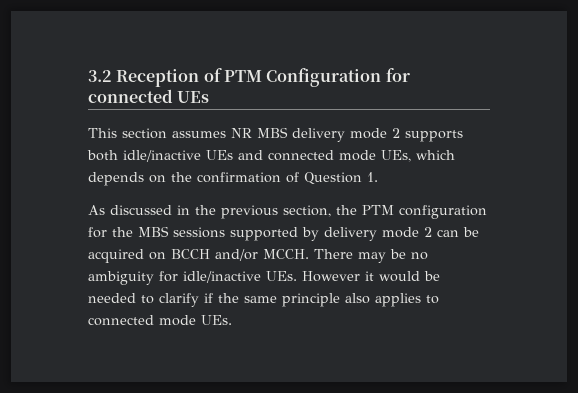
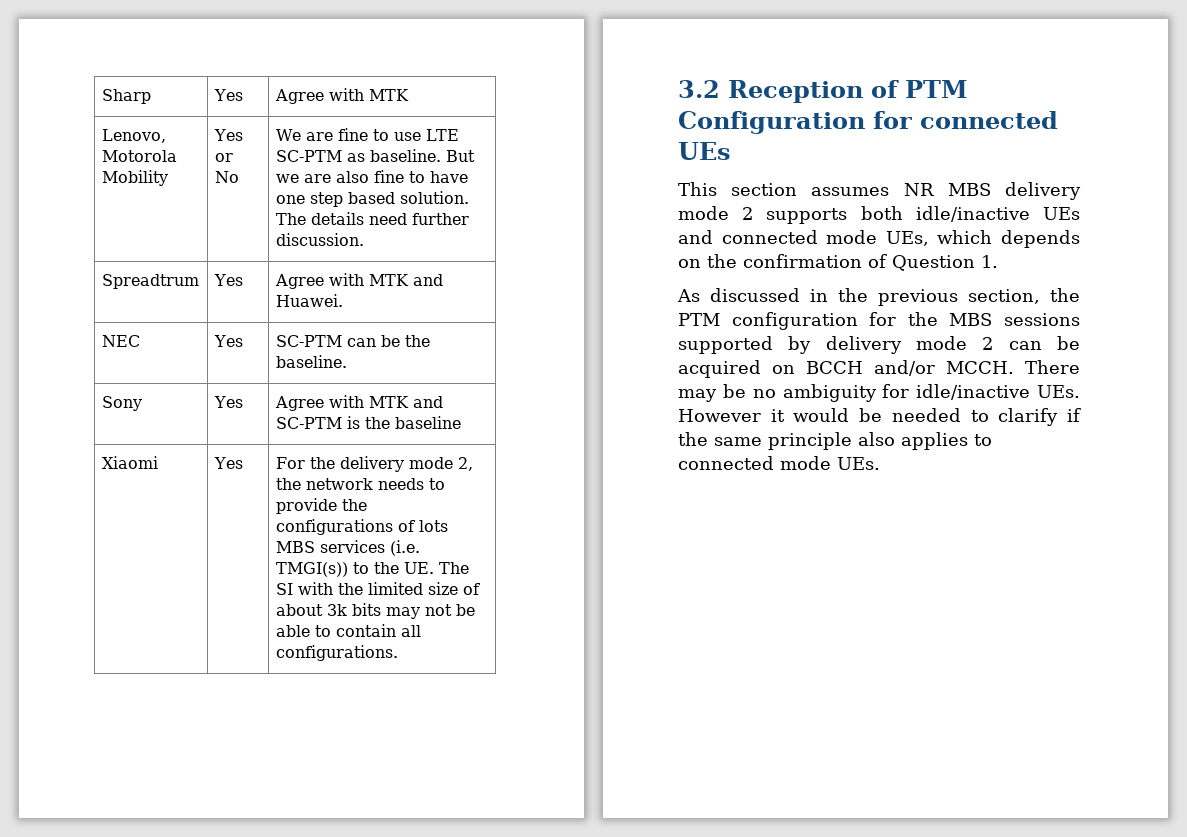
(88, 76) none -> [101,89,151,104] [213,89,243,101] [274,88,409,104] [101,129,166,143] [101,150,177,162] [101,170,168,186] [213,129,243,141] [214,153,233,162] [214,171,239,183] [275,128,460,141] [275,149,475,162] [275,170,468,183] [275,191,469,207] [275,212,469,225] [275,233,364,246] [101,274,199,289] [213,274,243,286] [274,273,443,289] [275,294,343,307] [101,335,140,347] [213,335,243,347] [275,335,430,347] [275,355,347,368] [101,396,142,411] [213,396,243,408] [274,395,443,411] [275,416,461,429] [101,456,158,469] [213,457,243,469] [275,456,473,472] [275,478,445,490] [275,498,367,514] [275,519,448,535] [275,540,420,556] [275,562,469,577] [275,582,480,595] [275,603,475,619] [275,624,421,637] [275,645,398,661] Sharp | Yes | Agree with MTK // Lenovo, Motorola Mobility | Yes or No | We are fine to use LTE SC-PTM as baseline. But we are also fine to have one step based solution. The details need further discussion. // Spreadtrum | Yes | Agree with MTK and Huawei. // NEC | Yes | SC-PTM can be the baseline. // Sony | Yes | Agree with MTK and SC-PTM is the baseline // Xiaomi | Yes | For the delivery mode 2, the network needs to provide the configurations of lots MBS services (i.e. TMGI(s)) to the UE. The SI with the limited size of about 3k bits may not be able to contain all configurations. //

